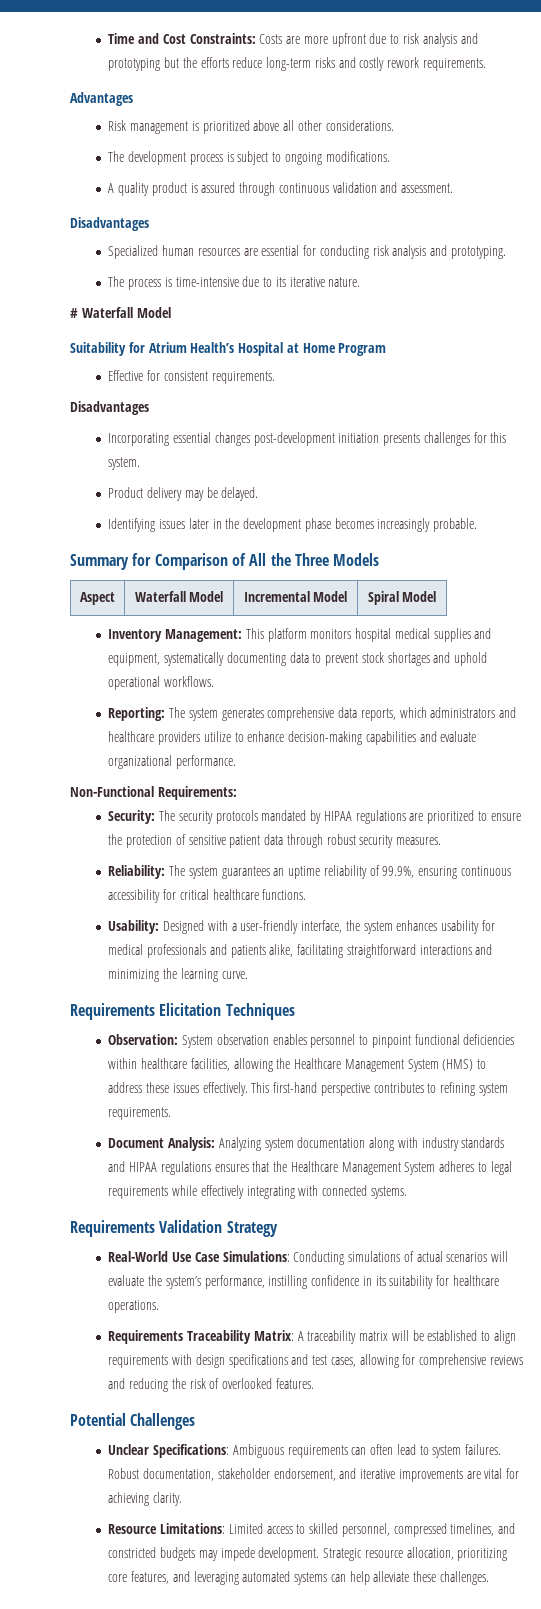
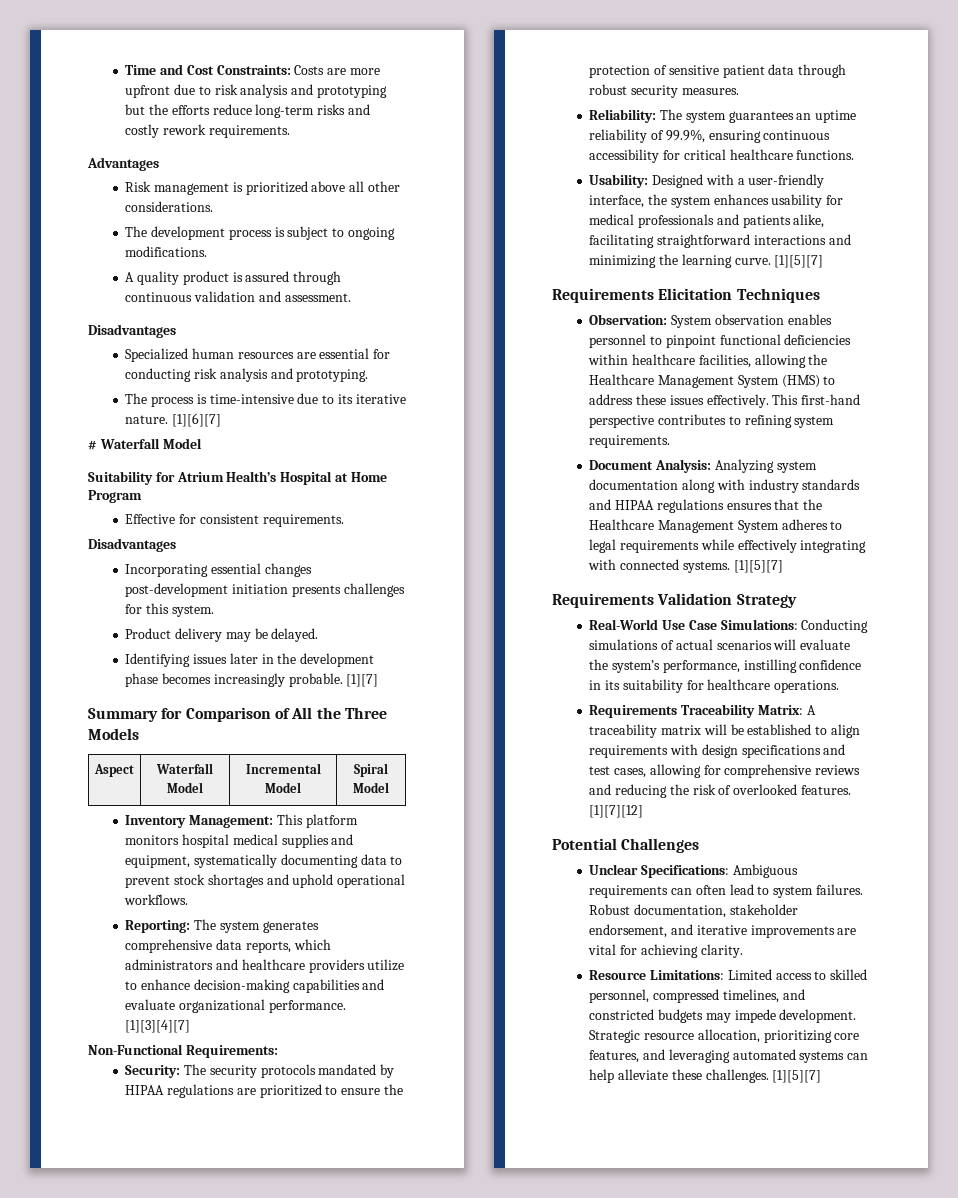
(361, 282) none -> [172,413,222,427] [1][6][7]
(478, 525) none -> [346,674,379,687] [1][7]
(236, 762) none -> [125,1020,191,1033] [1][3][4][7]
(248, 975) none -> [774,255,824,268] [1][5][7]
(407, 1192) none -> [733,560,783,573] [1][5][7]
(314, 1383) none -> [589,805,644,818] [1][7][12]
(489, 1578) none -> [772,1070,822,1083] [1][5][7]

